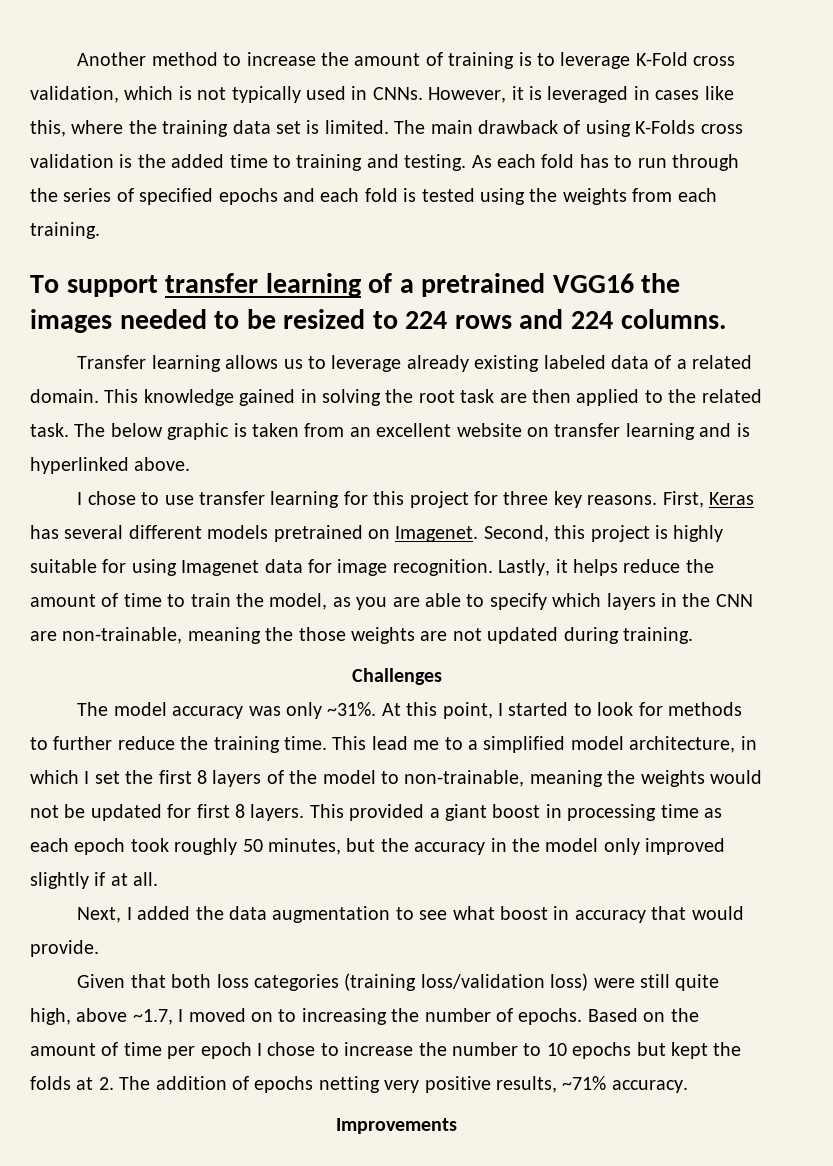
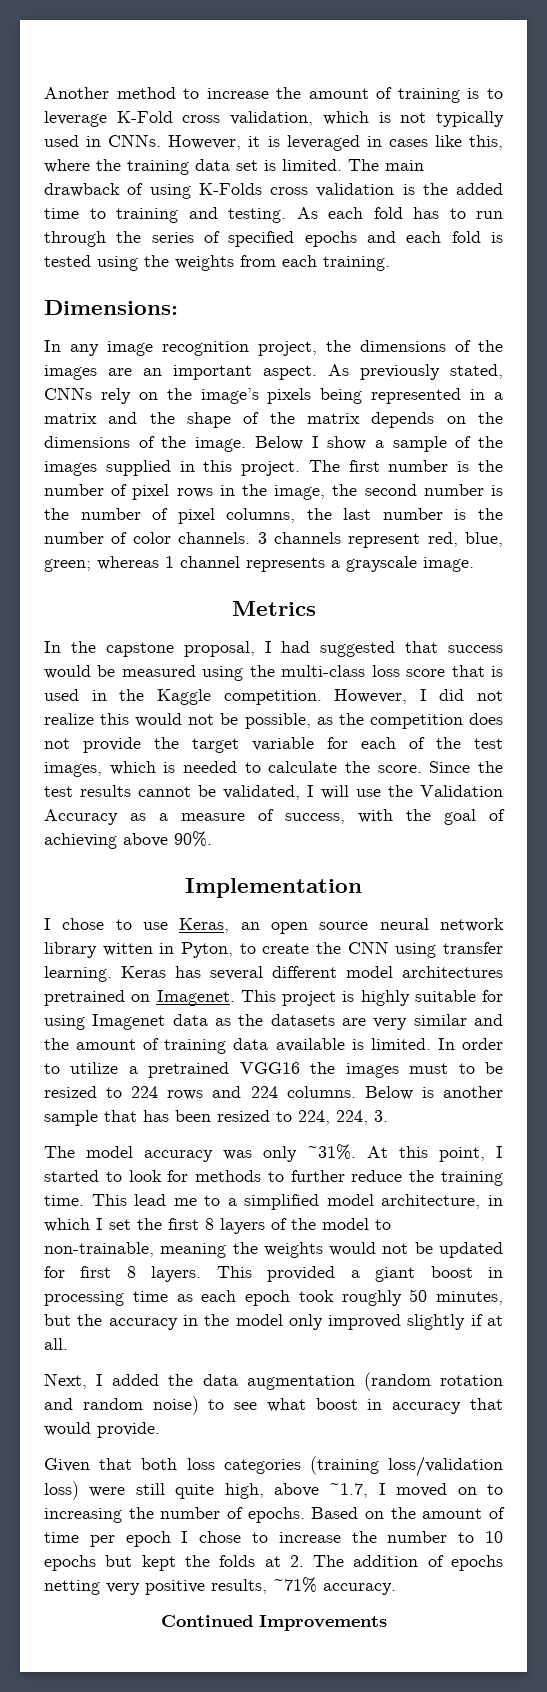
[30,273,393,297] To support transfer learning of -> [44,300,178,315] [44,340,503,356] [44,364,503,380] [44,387,504,404] [44,412,503,428] [44,436,503,452] [44,460,503,476] [44,484,503,500] [44,508,503,524] [44,532,503,548] [44,556,474,572] [231,601,316,616] [44,641,503,657] [44,665,504,681] [44,689,503,705] [44,713,503,729] [44,737,503,753] [44,761,504,777] [44,785,503,800] [44,809,505,825] [44,831,212,849] [185,878,362,898] [44,918,504,934] [44,941,503,958] [44,966,503,982] [44,990,503,1006] [44,1014,503,1030] [44,1038,503,1054] [44,1062,119,1074] Dimensions: // In any image recognition project, the dimensions of the images are an important aspect. As previously stated, CNNs rely on the image’s pixels being represented in a matrix and the shape of the matrix depends on the dimensions of the image. Below I show a sample of the images supplied in this project. The first number is the number of pixel rows in the image, the second number is the number of pixel columns, the last number is the number of color channels. 3 channels represent red, blue, green; whereas 1 channel represents a grayscale image. // Metrics // In the capstone proposal, I had suggested that success would be measured using the multi-class loss score that is used in the Kaggle competition. However, I did not realize this would not be possible, as the competition does not provide the target variable for each of the test images, which is needed to calculate the score. Since the test results cannot be validated, I will use the Validation Accuracy as a measure of success, with the goal of achieving above 90%. // Implementation // I chose to use Keras, an open source neural network library witten in Pyton, to create the CNN using transfer learning. Keras has several different model architectures pretrained on Imagenet. This project is highly suitable for using Imagenet data as the datasets are very similar and the amount of training data available is limited. In order to utilize
[119,309,207,329] needed -> [409,1063,449,1074] must
[77,355,753,372] [30,389,762,406] [30,423,750,440] [30,457,191,474] [77,491,755,508] [30,525,724,542] [30,559,714,576] [30,593,753,610] [30,627,693,644] [351,668,442,685] // Transfer learning allows us to leverage already existing labeled data of a related domain. This knowledge gained in solving the root task are then applied to the related task. The below graphic is taken from an excellent website on transfer learning and is hyperlinked above. // I chose to use transfer learning for this project for three key reasons. First, Keras has several different models pretrained on Imagenet. Second, this project is highly suitable for using Imagenet data for image recognition. Lastly, it helps reduce the amount of time to train the model, as you are able to specify which layers in the CNN are non-trainable, meaning the those weights are not updated during training. // Challenges -> [364,1086,503,1100] [44,1110,388,1126] Below is another sample that has been resized to 224, 224, 3.
(391, 914) none -> [363,1372,503,1391] [44,1396,199,1415] (random rotation and random noise)
(688, 1086) none -> [160,1615,253,1627] Continued

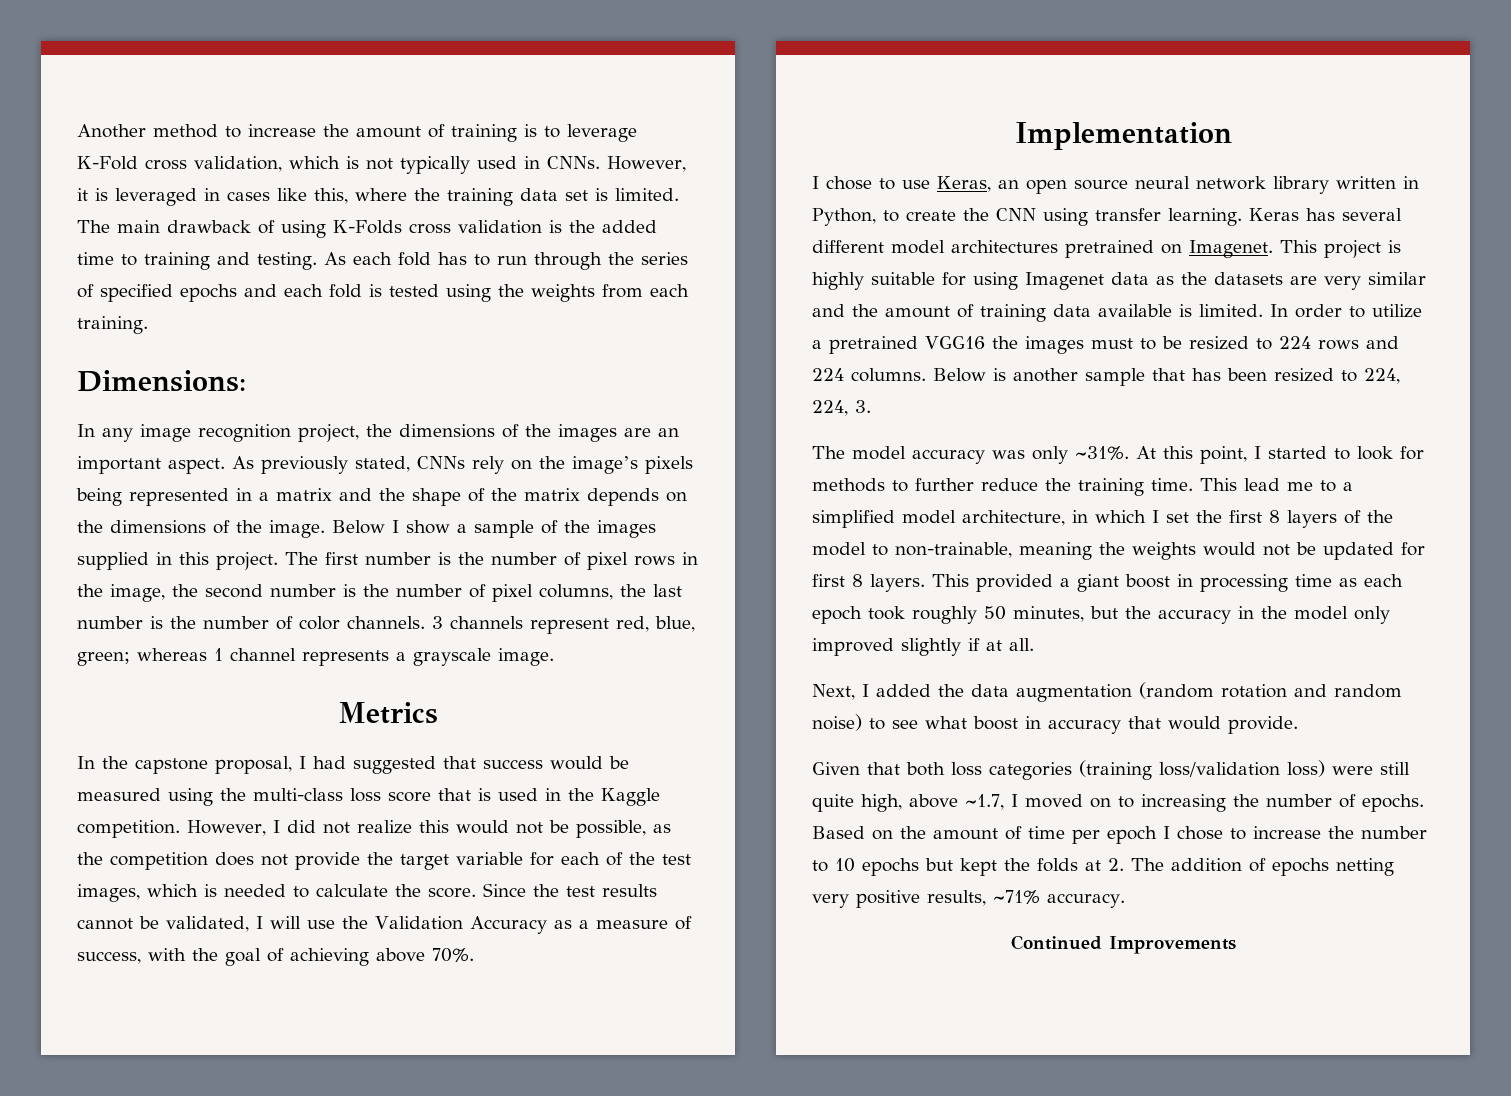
[174,831,212,847] 90%. -> [432,948,474,962] 70%.
[102,942,233,958] witten in Pyton, -> [1336,176,1419,189] [812,208,876,226] written in Python,

